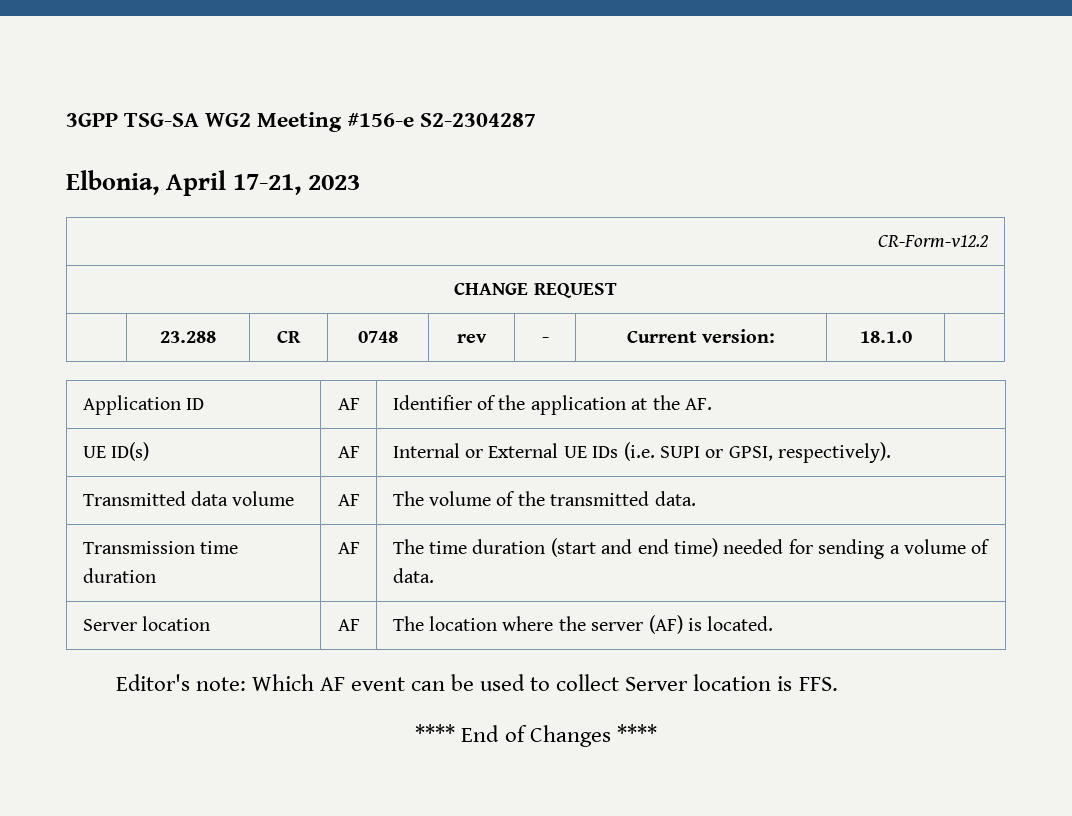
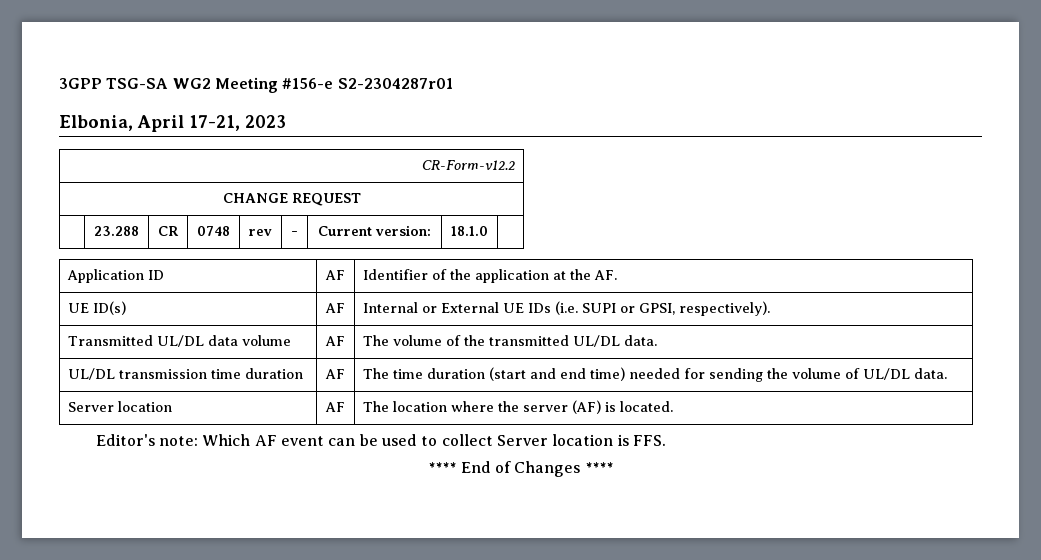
[420,113,537,127] S2-2304287 -> [337,78,453,89] S2-2304287r01
(186, 498) none -> [156,335,204,347] UL/DL
[654,491,696,506] [82,541,195,554] data. // Transmission -> [572,335,657,347] [67,368,207,380] UL/DL data. // UL/DL transmission
[889,539,991,554] a volume of -> [766,368,910,380] the volume of UL/DL

